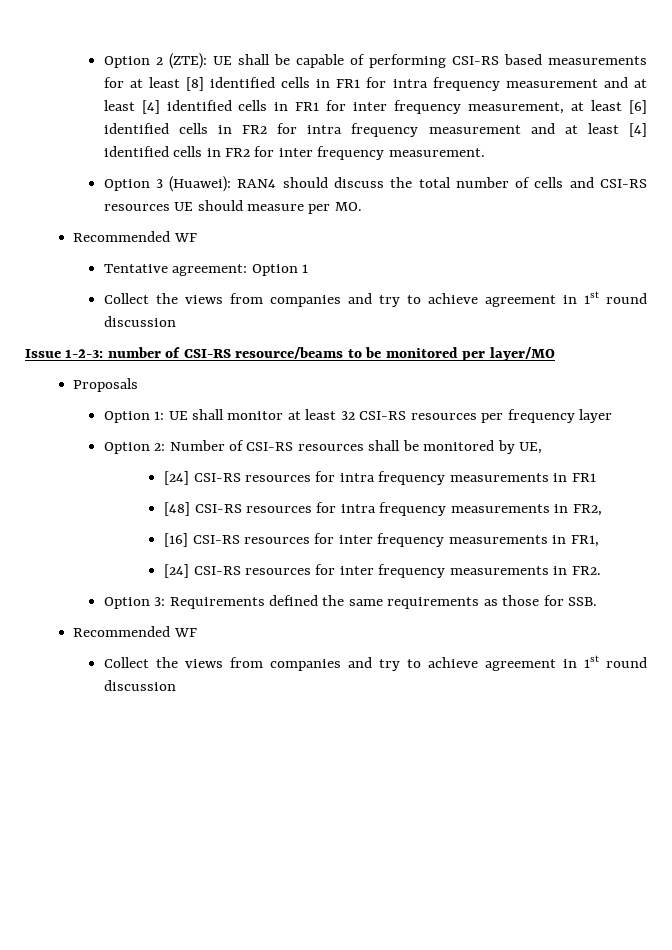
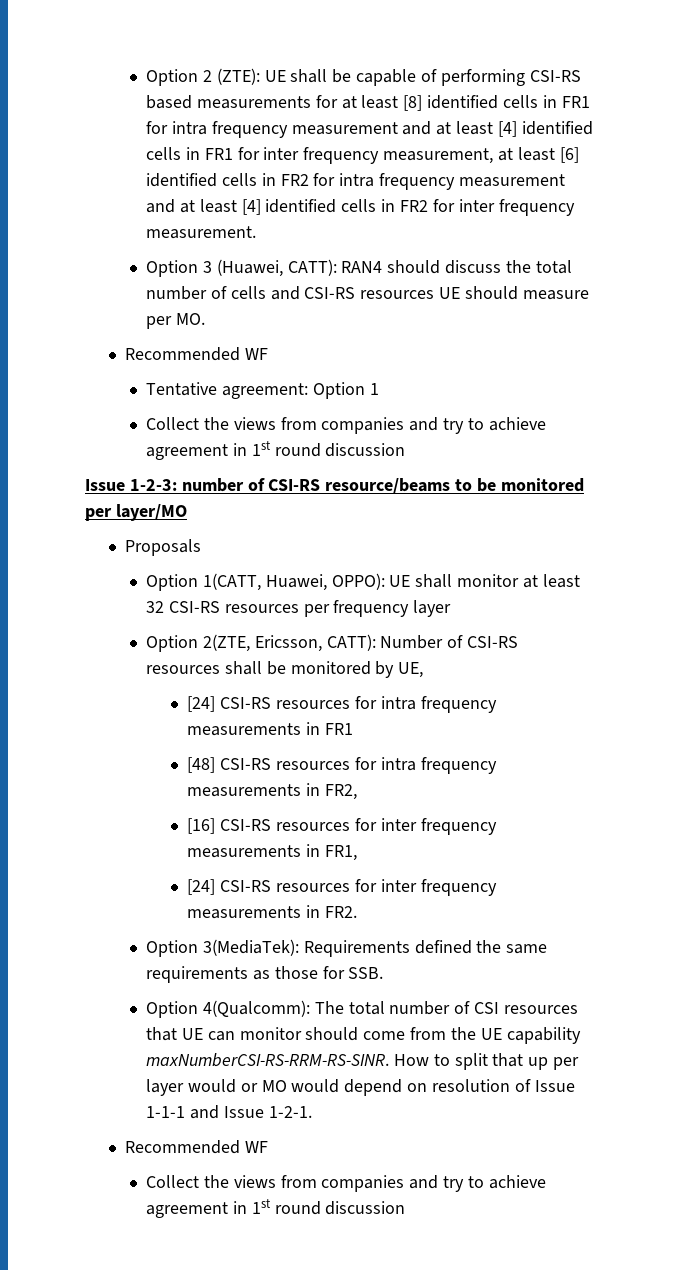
[169,176,232,192] (Huawei): -> [216,259,337,277] (Huawei, CATT):
[154,411,165,420] 1: -> [202,573,385,591] 1(CATT, Huawei, OPPO):
[154,443,166,451] 2: -> [202,634,376,652] 2(ZTE, Ericsson, CATT):
[154,597,166,606] 3: -> [202,939,299,956] 3(MediaTek):
(598, 601) none -> [146,1000,579,1018] [146,1027,581,1044] [146,1053,580,1070] [146,1079,575,1096] [146,1105,312,1119] // Option 4(Qualcomm): The total number of CSI resources that UE can monitor should come from the UE capability maxNumberCSI-RS-RRM-RS-SINR. How to split that up per layer would or MO would depend on resolution of Issue 1-1-1 and Issue 1-2-1.

